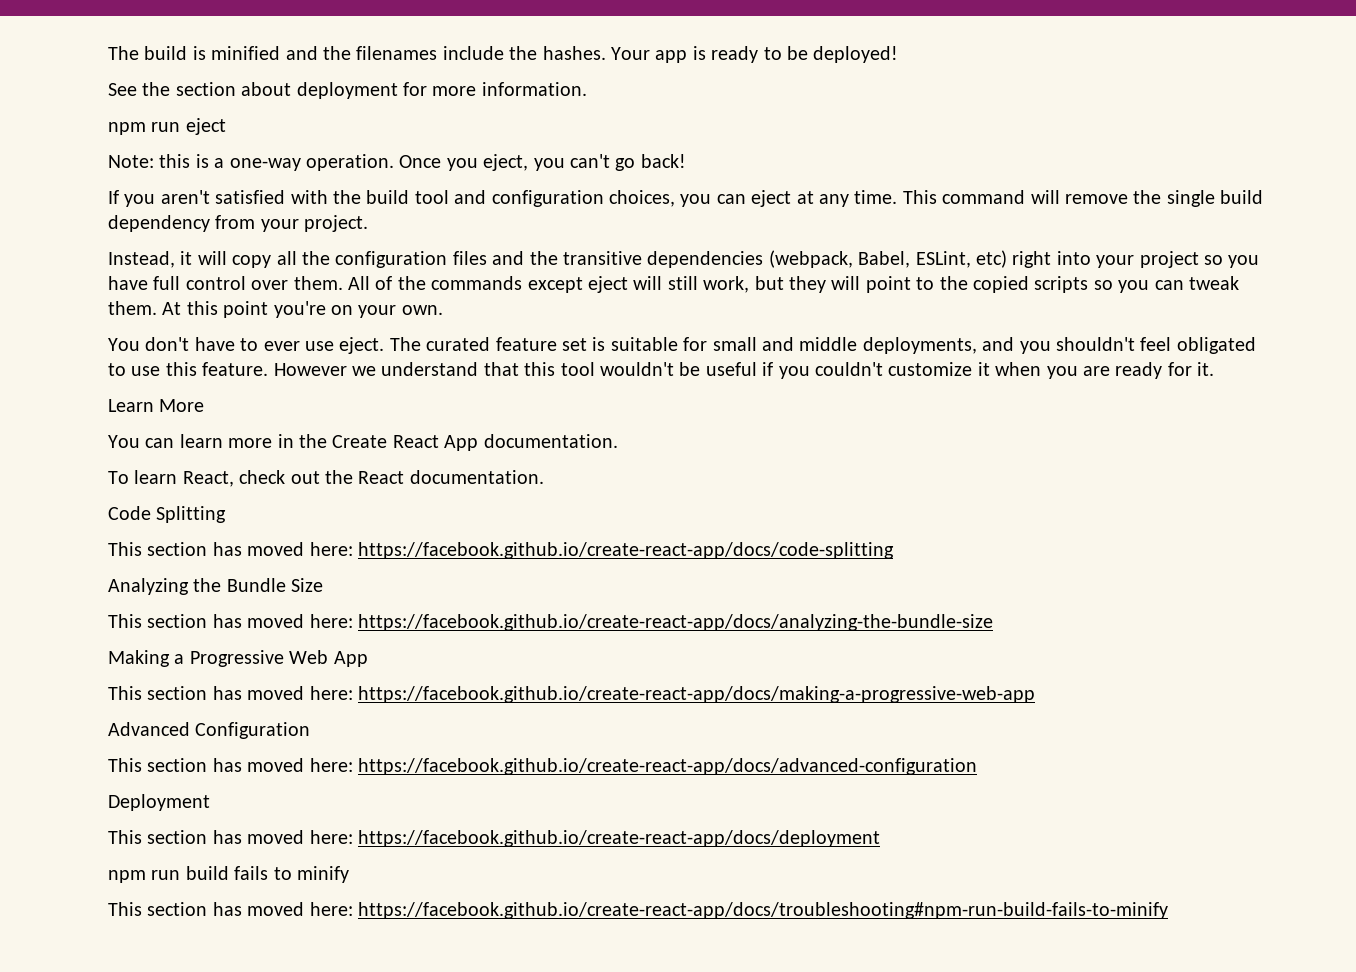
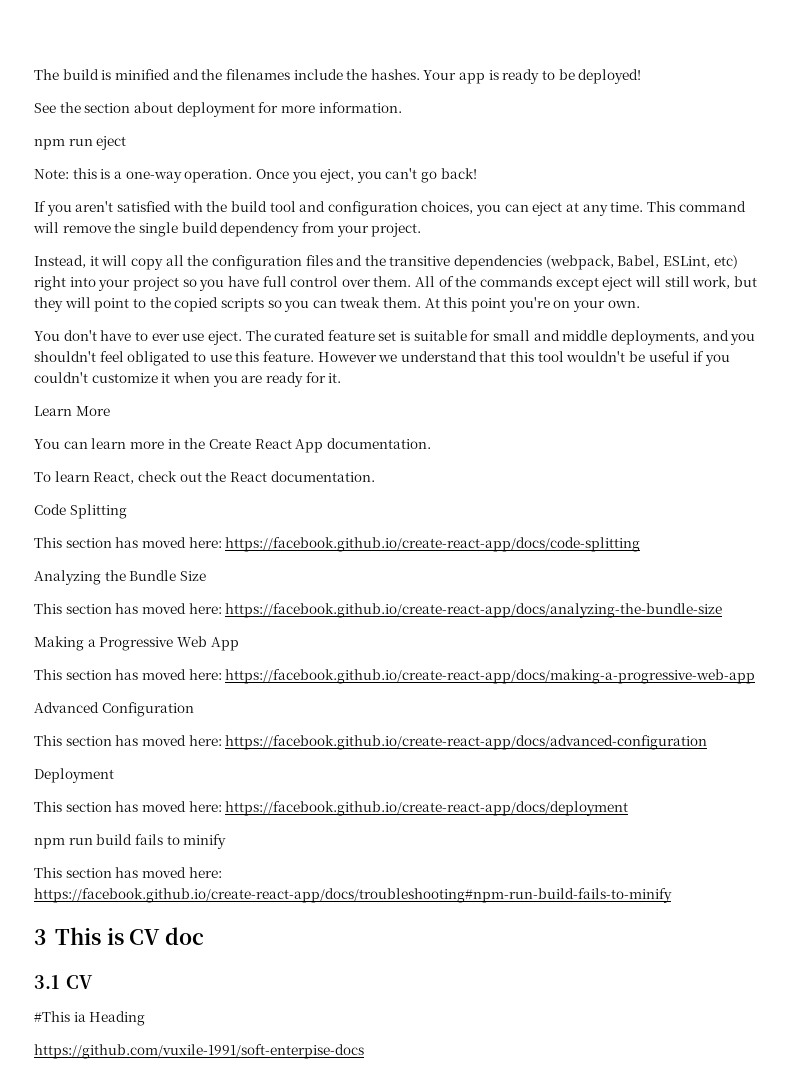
(1168, 910) none -> [34,927,204,945] [34,975,93,989] [34,1011,146,1026] [34,1044,364,1059] // 3 This is CV doc // 3.1 CV // #This ia Heading // https://github.com/vuxile-1991/soft-enterpise-docs

